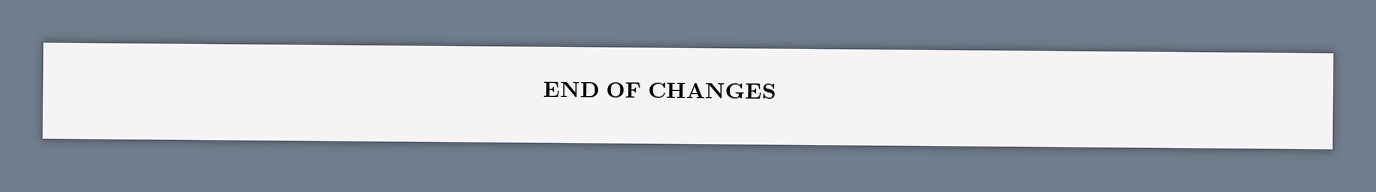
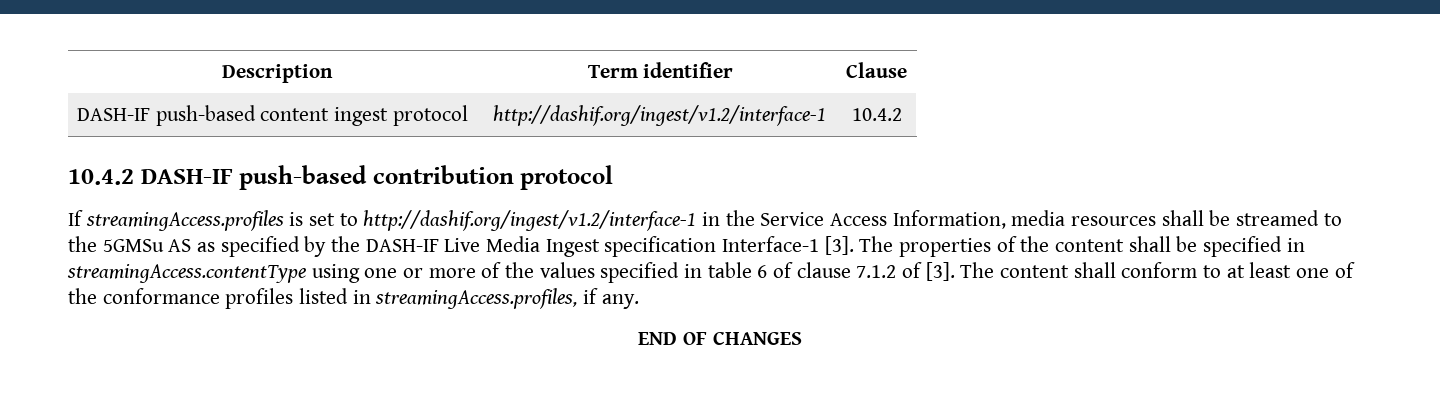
(541, 89) none -> [221,64,333,83] [587,62,734,78] [846,62,907,78] [77,105,468,126] [493,105,827,126] [851,108,902,121] [68,165,614,190] [68,210,1342,231] [68,236,1305,257] [67,262,1355,283] [68,288,639,309] Description | Term identifier | Clause // DASH-IF push-based content ingest protocol | http://dashif.org/ingest/v1.2/interface-1 | 10.4.2 // 10.4.2 DASH-IF push-based contribution protocol // If streamingAccess.profiles is set to http://dashif.org/ingest/v1.2/interface-1 in the Service Access Information, media resources shall be streamed to the 5GMSu AS as specified by the DASH-IF Live Media Ingest specification Interface-1 [3]. The properties of the content shall be specified in streamingAccess.contentType using one or more of the values specified in table 6 of clause 7.1.2 of [3]. The content shall conform to at least one of the conformance profiles listed in streamingAccess.profiles, if any. //

